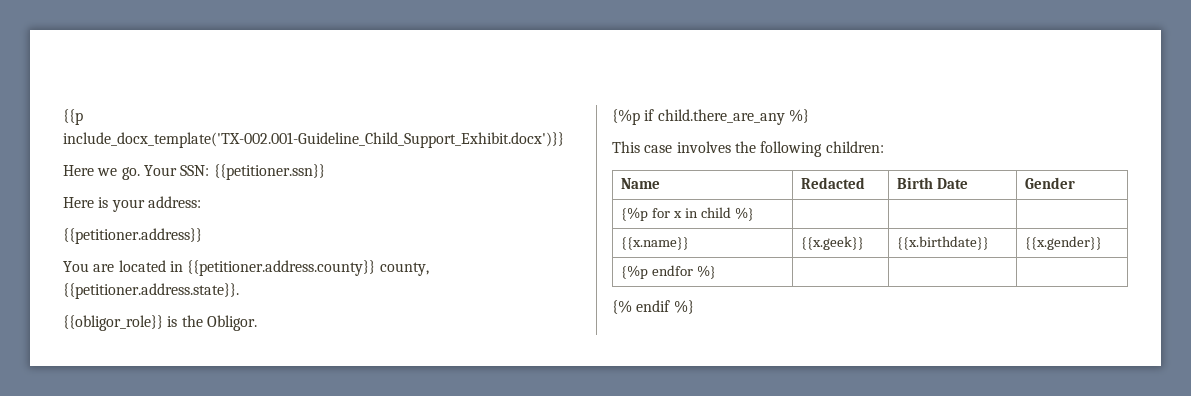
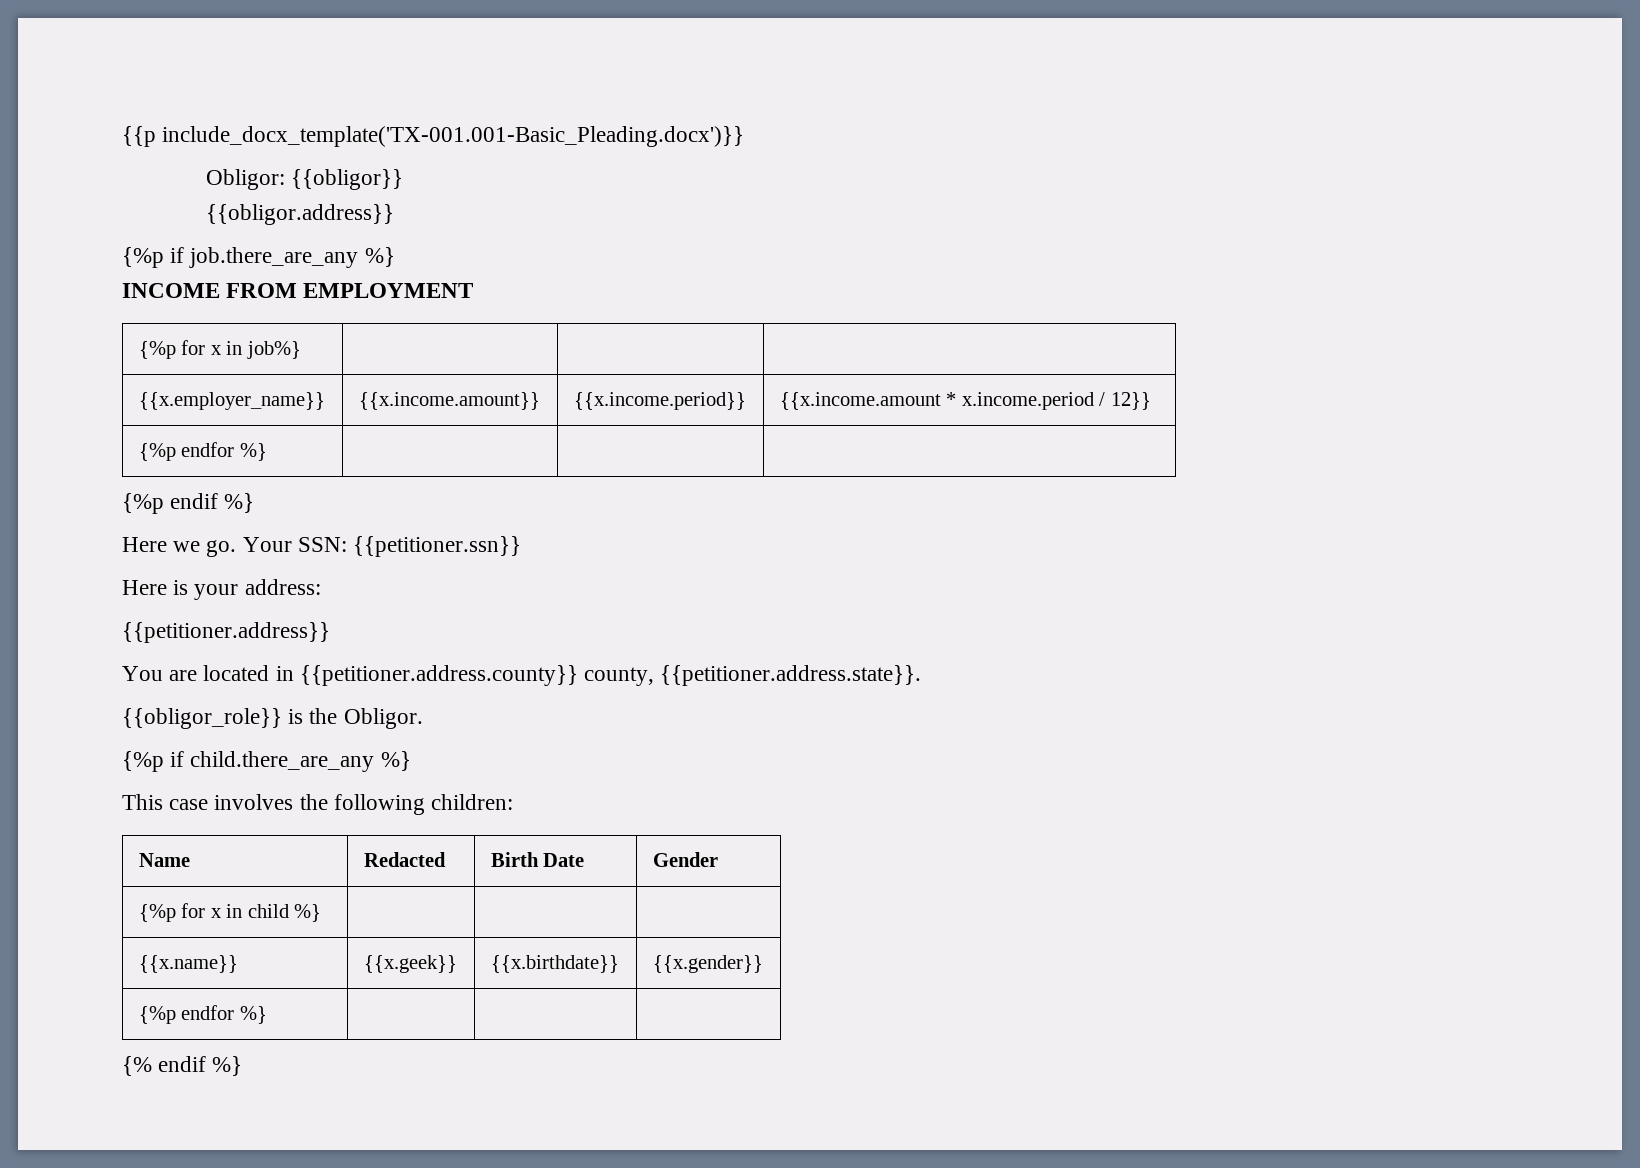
[63,132,564,148] include_docx_template('TX-002.001-Guideline_Child_Support_Exhibit.docx')}} -> [162,126,745,147] [206,169,404,190] [206,204,395,225] [122,247,395,268] [122,283,474,298] [138,340,301,359] [138,392,325,410] [358,392,540,410] [573,392,746,410] [779,392,1151,410] [138,442,267,461] [122,493,255,514] include_docx_template('TX-001.001-Basic_Pleading.docx')}} // Obligor: {{obligor}} // {{obligor.address}} // {%p if job.there_are_any %} // INCOME FROM EMPLOYMENT // {%p for x in job%} | | | // {{x.employer_name}} | {{x.income.amount}} | {{x.income.period}} | {{x.income.amount * x.income.period / 12}} // {%p endfor %} | | | // {%p endif %}

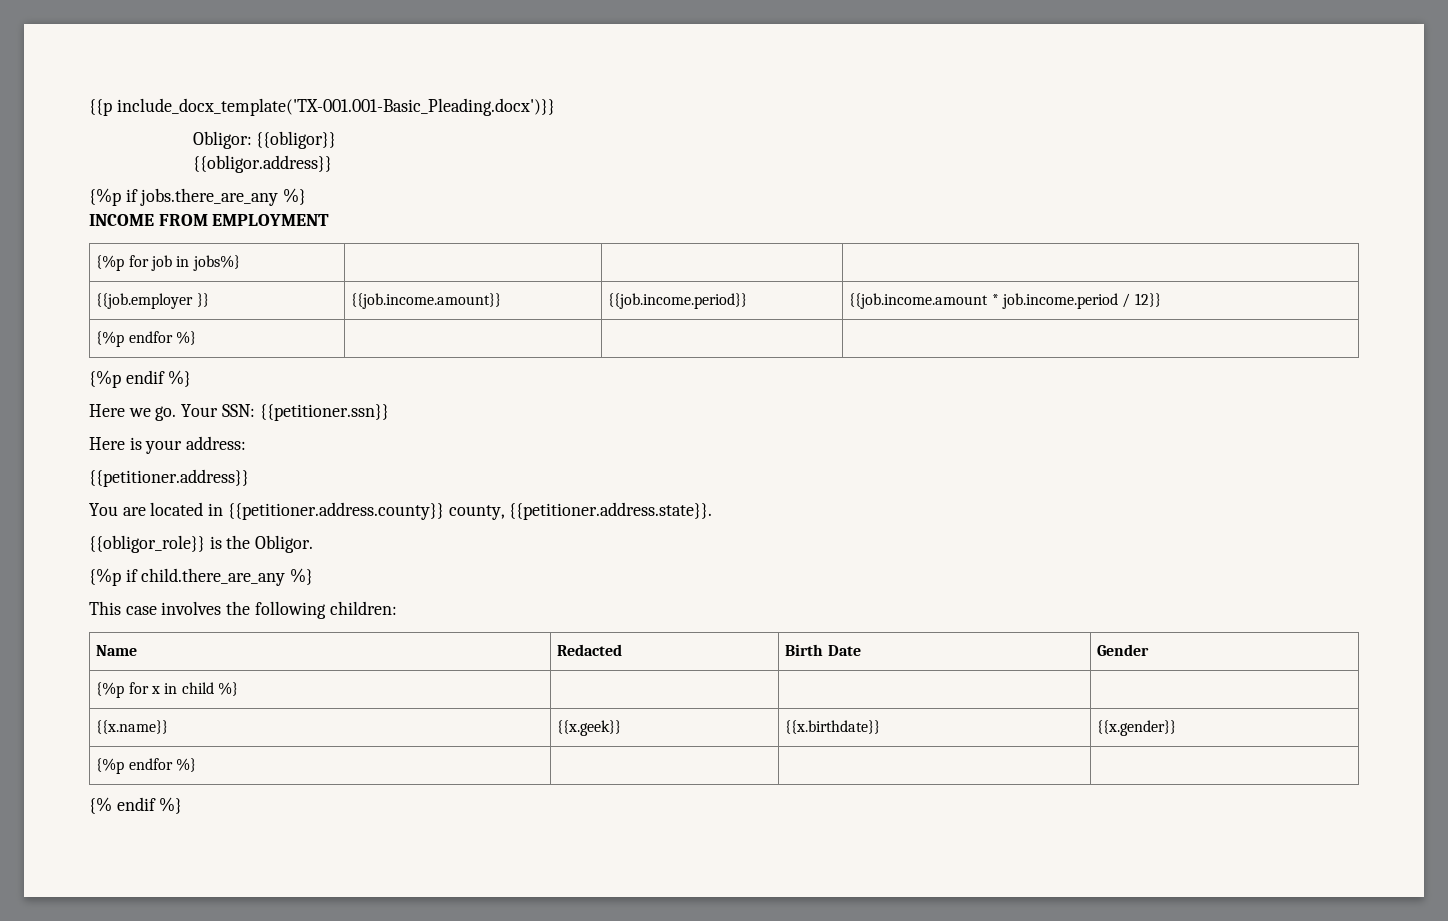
[189,247,359,268] job.there_are_any -> [140,188,279,206] jobs.there_are_any
[210,341,301,359] [138,392,325,410] [358,392,540,410] [573,392,746,410] [779,392,1094,410] x in job%} | | | // {{x.employer_name}} | {{x.income.amount}} | {{x.income.period}} | {{x.income.amount * x.income.period -> [151,255,240,271] [96,293,209,309] [351,293,502,309] [608,293,748,309] [849,293,1119,309] job in jobs%} | | | // {{job.employer }} | {{job.income.amount}} | {{job.income.period}} | {{job.income.amount * job.income.period

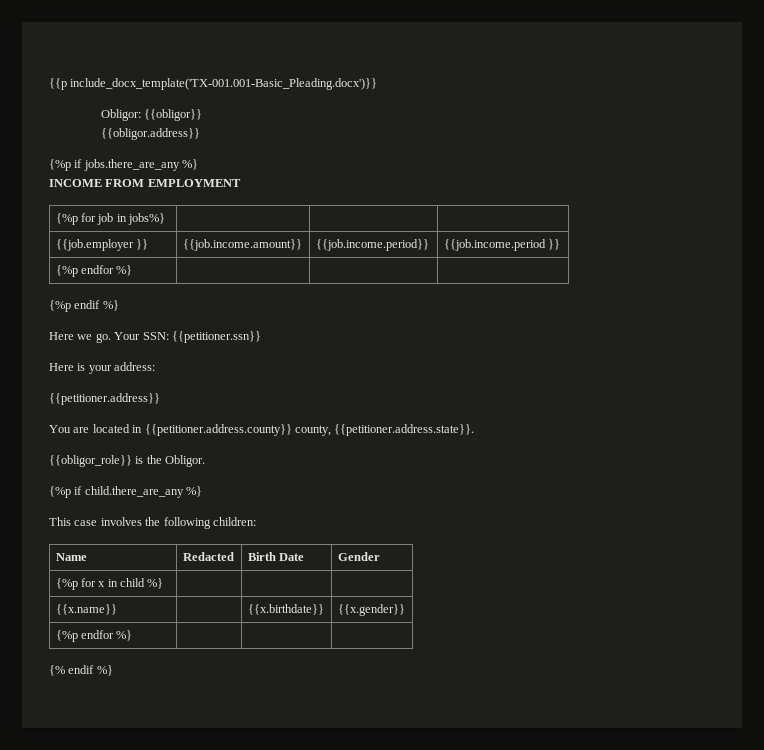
[849,293,1161,309] {{job.income.amount * job.income.period / 12}} -> [443,239,560,251] {{job.income.period }}
[557,720,622,736] {{x.geek}} -> (117, 609) none

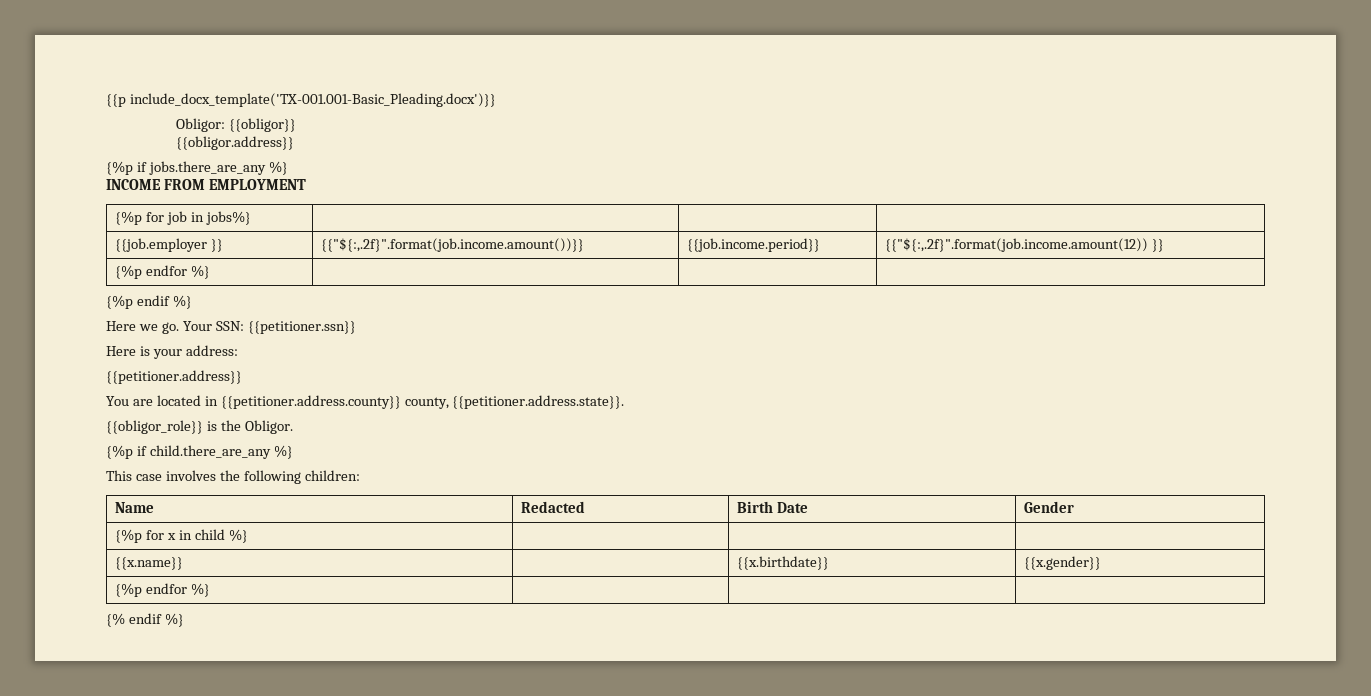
[182,239,302,251] {{job.income.amount}} -> [321,238,585,252] {{"${:,.2f}".format(job.income.amount())}}
[443,239,546,251] {{job.income.period -> [885,238,1149,252] {{"${:,.2f}".format(job.income.amount(12))

